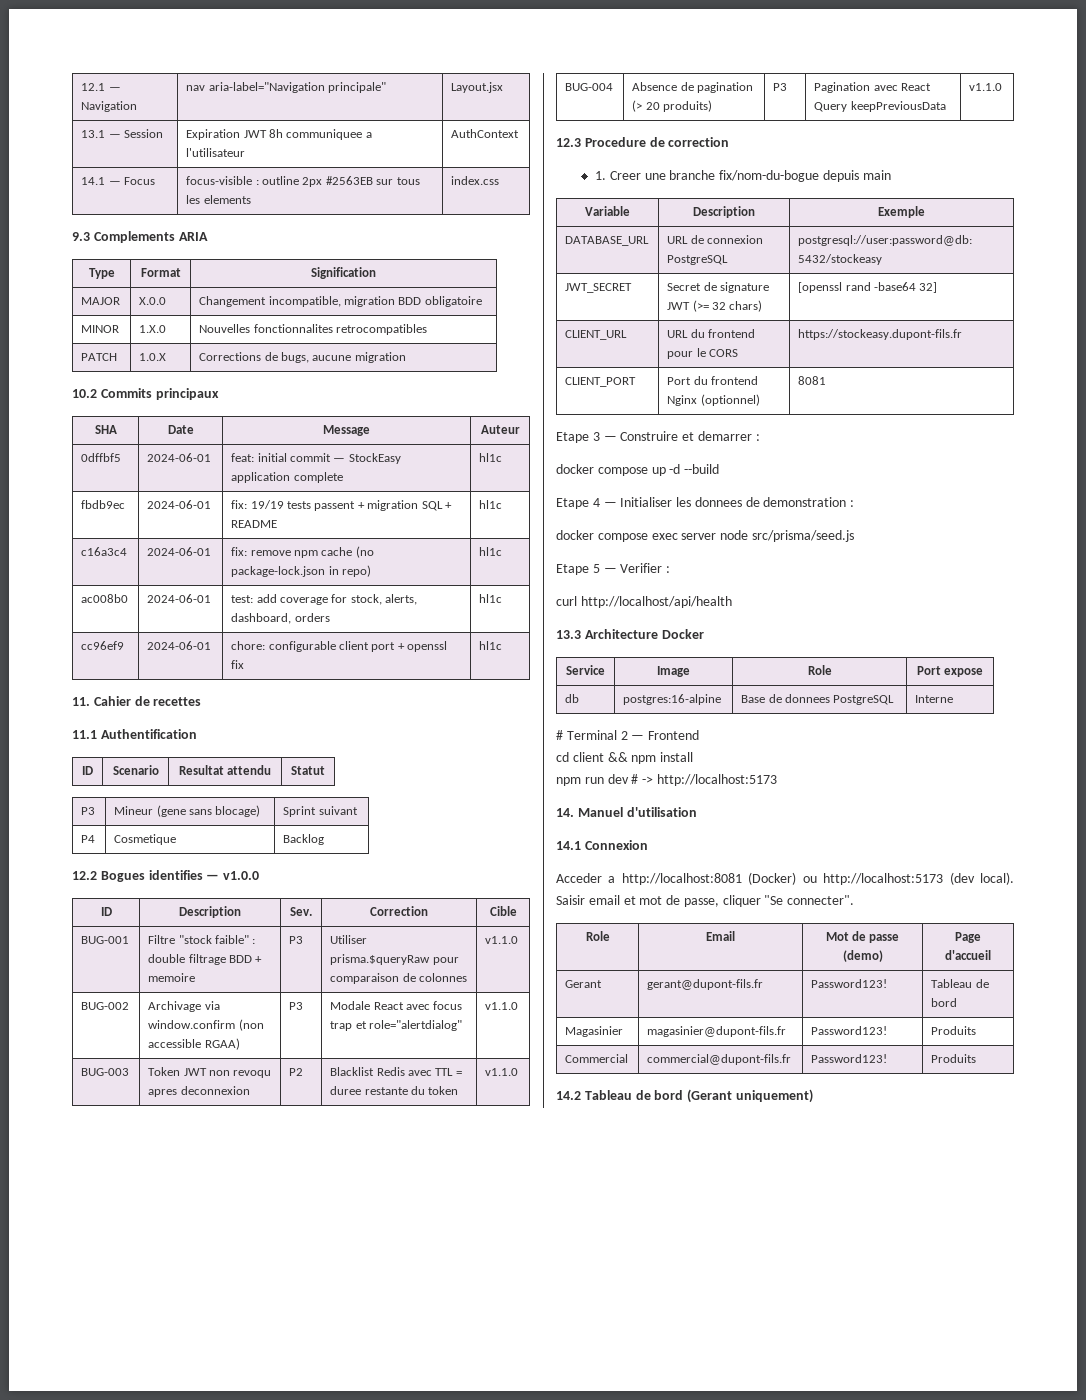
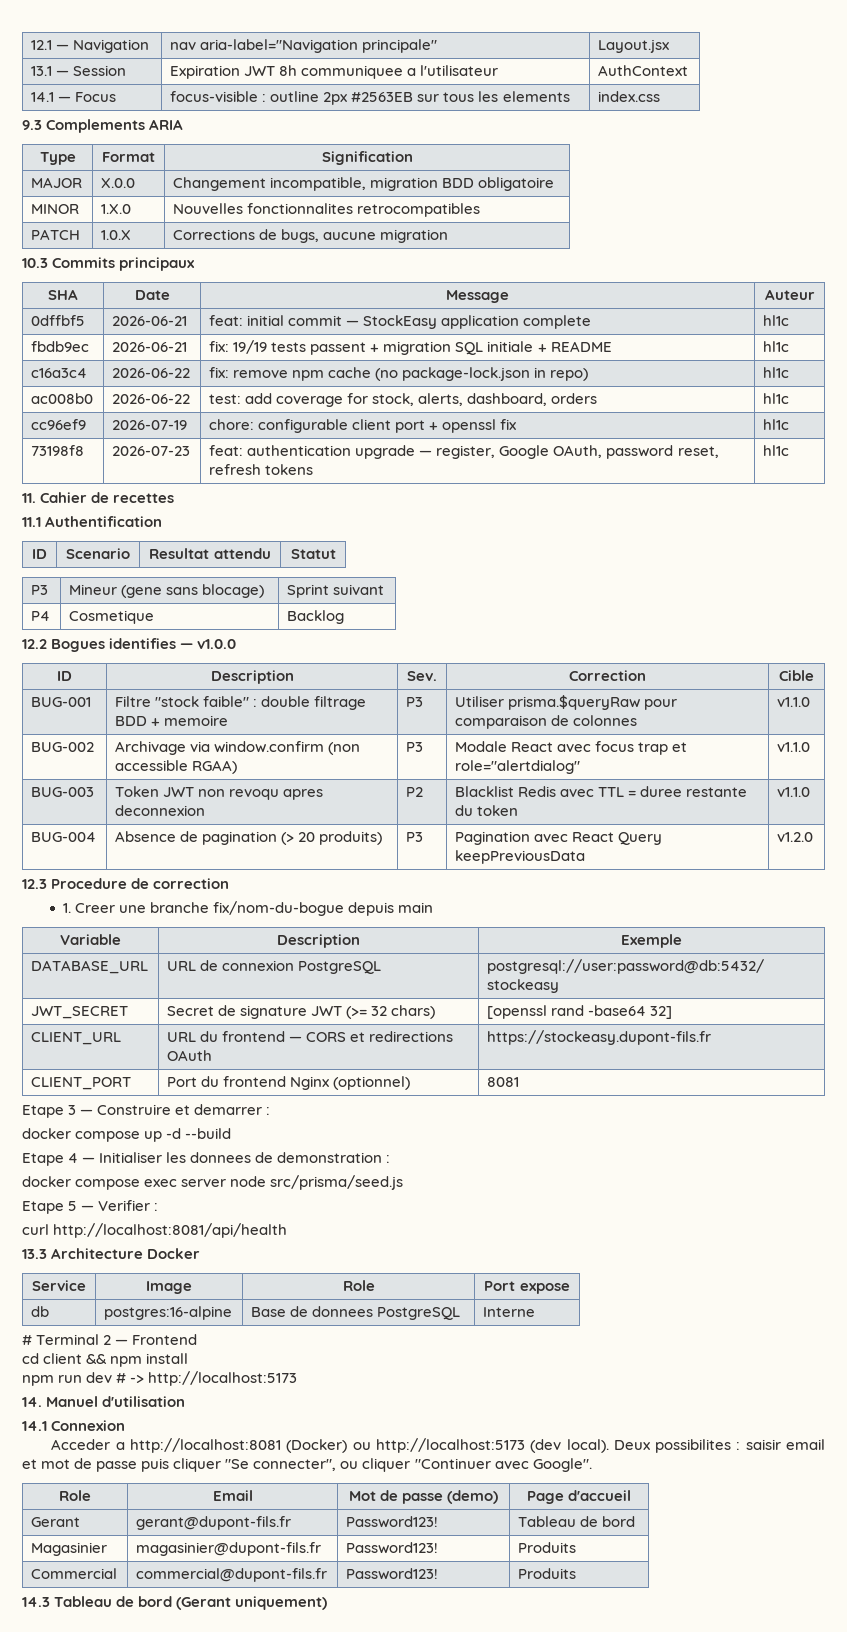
[72,389,97,398] 10.2 -> [22,258,48,268] 10.3
[147,453,212,462] 2024-06-01 -> [112,316,188,326] 2026-06-21
[147,500,212,509] 2024-06-01 -> [112,342,188,352] 2026-06-21
(443, 506) none -> [487,341,534,352] initiale
[147,547,212,556] 2024-06-01 -> [112,368,191,378] 2026-06-22
[147,594,212,603] 2024-06-01 -> [112,394,191,404] 2026-06-22
[147,641,212,650] 2024-06-01 -> [112,420,188,430] 2026-07-19
(503, 645) none -> [31,445,85,456] [112,446,191,456] [209,445,719,459] [209,464,314,475] [763,445,790,456] // 73198f8 | 2026-07-23 | feat: authentication upgrade — register, Google OAuth, password reset, refresh tokens | hl1c
[969,83,1003,91] v1.1.0 -> [777,832,814,842] v1.2.0
[667,348,706,359] pour le -> [289,1036,303,1042] —
(739, 353) none -> [350,1031,454,1042] [167,1050,213,1061] et redirections OAuth
[580,596,732,608] http://localhost/api/health -> [53,1223,288,1238] http://localhost:8081/api/health
[556,895,855,907] Saisir email et mot de passe, cliquer "Se connecter". -> [613,1439,825,1453] [22,1458,592,1472] Deux possibilites : saisir email et mot de passe puis cliquer "Se connecter", ou cliquer "Continuer avec Google".
[556,1091,581,1100] 14.2 -> [22,1597,50,1607] 14.3

